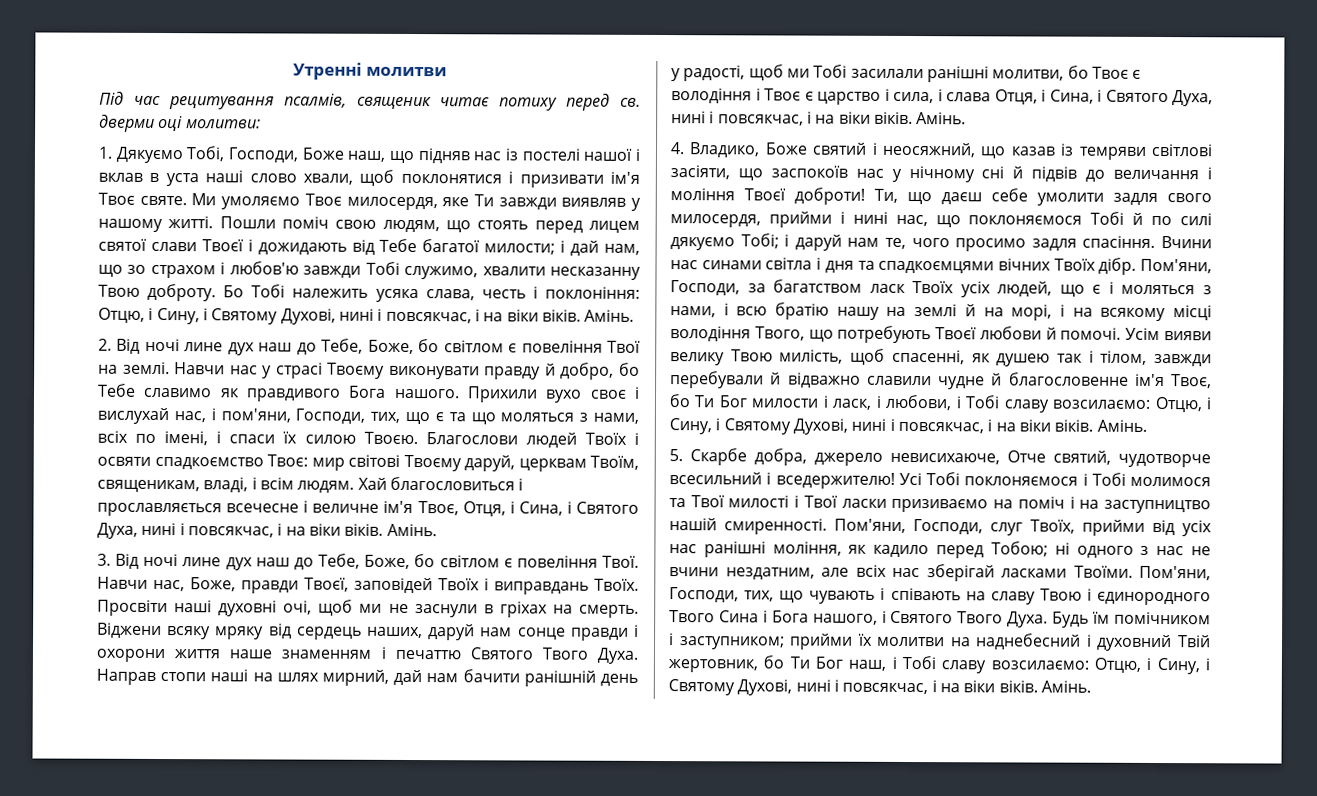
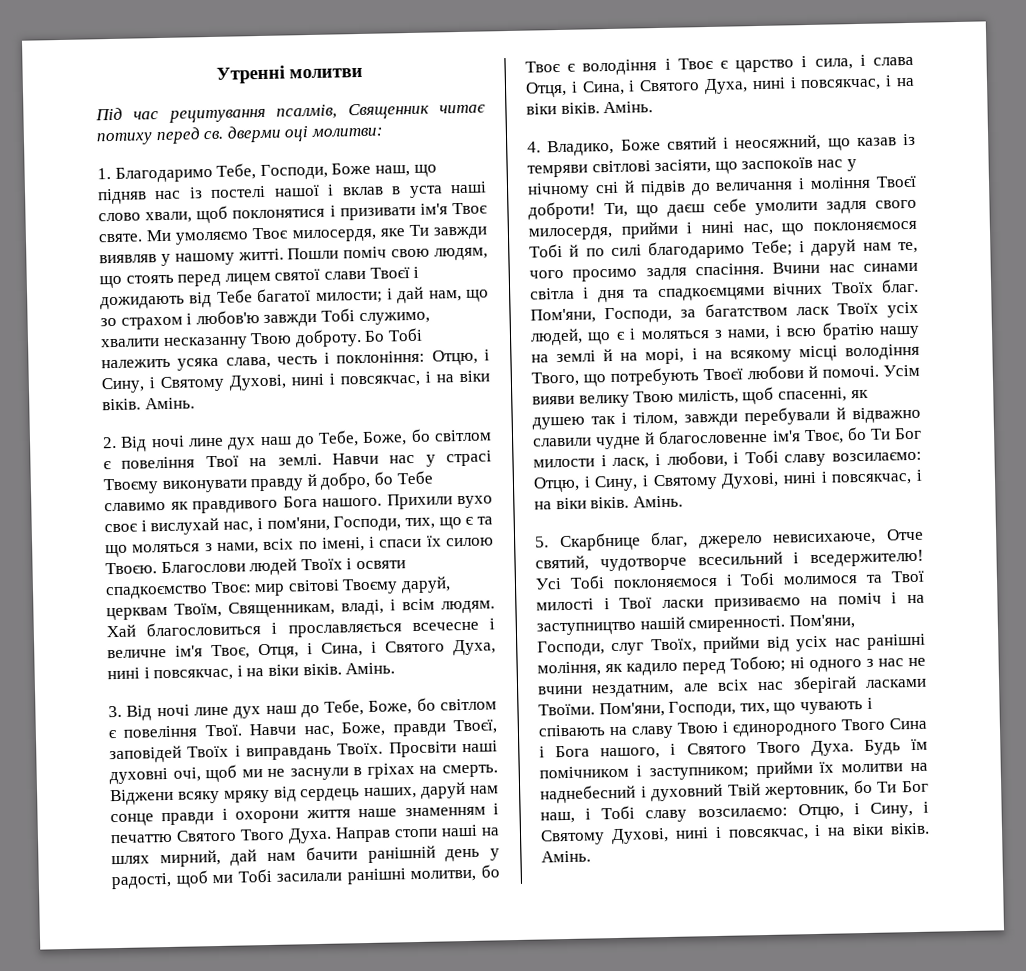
[356,96,432,110] священик -> [347,102,430,120] Священник
[115,146,226,164] Дякуємо Тобі, -> [114,163,257,183] Благодаримо Тебе,
[97,479,200,493] священикам, -> [228,600,335,618] Священникам,
[670,233,779,251] дякуємо Тобі; -> [648,239,793,260] благодаримо Тебе;
[1098,257,1137,275] дібр. -> [881,278,919,293] благ.
[690,448,807,466] Скарбе добра, -> [558,531,689,552] Скарбнице благ,

